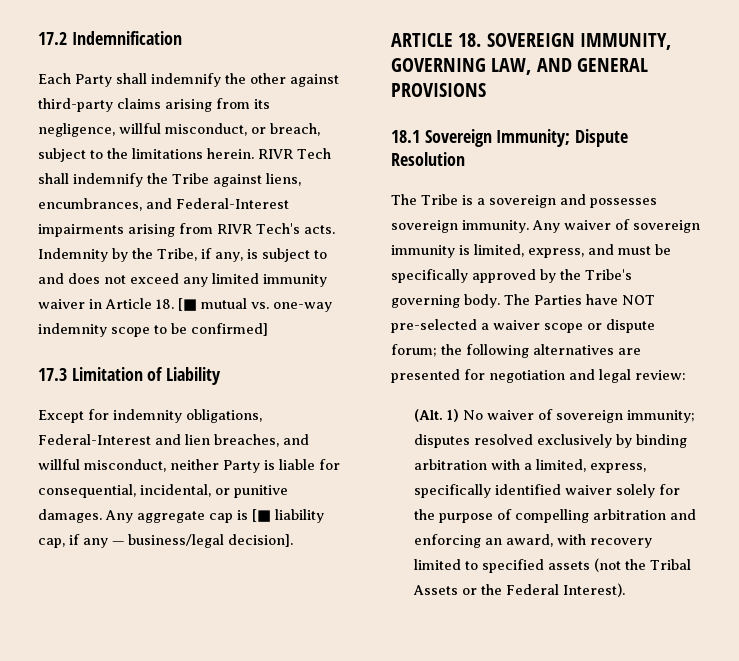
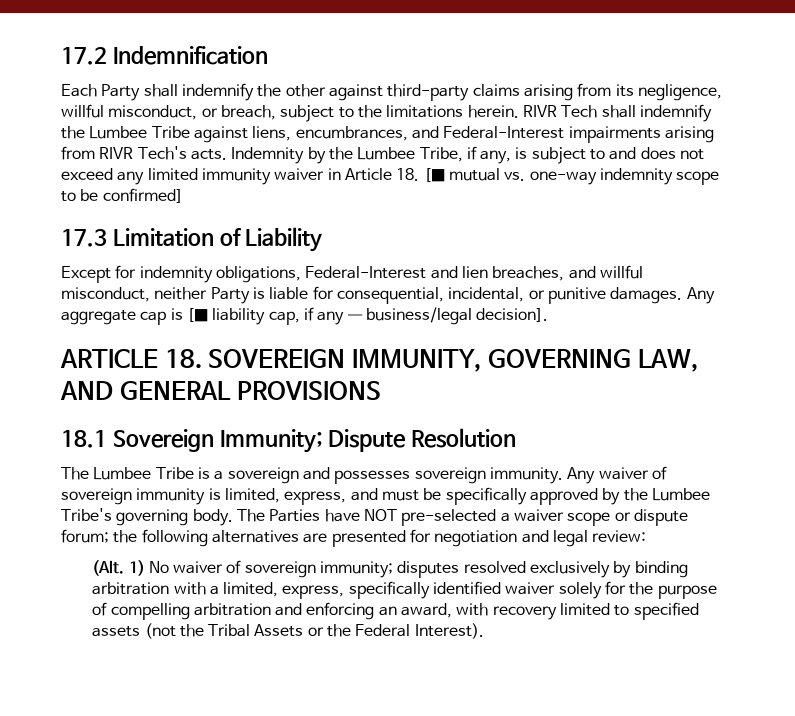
(168, 178) none -> [89,126,148,139] Lumbee
(153, 253) none -> [357,147,416,160] Lumbee
(417, 199) none -> [93,467,152,480] Lumbee
(581, 274) none -> [651,488,710,501] Lumbee

